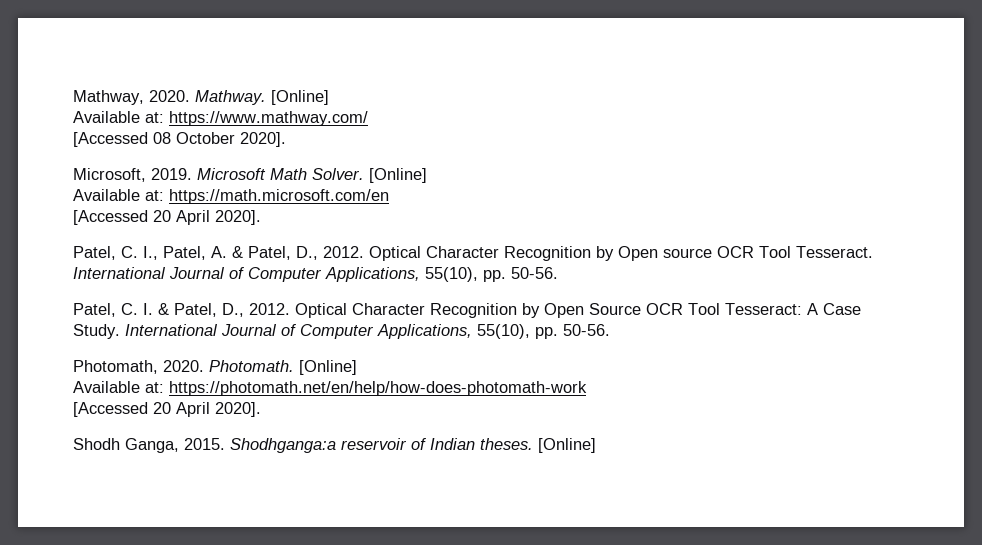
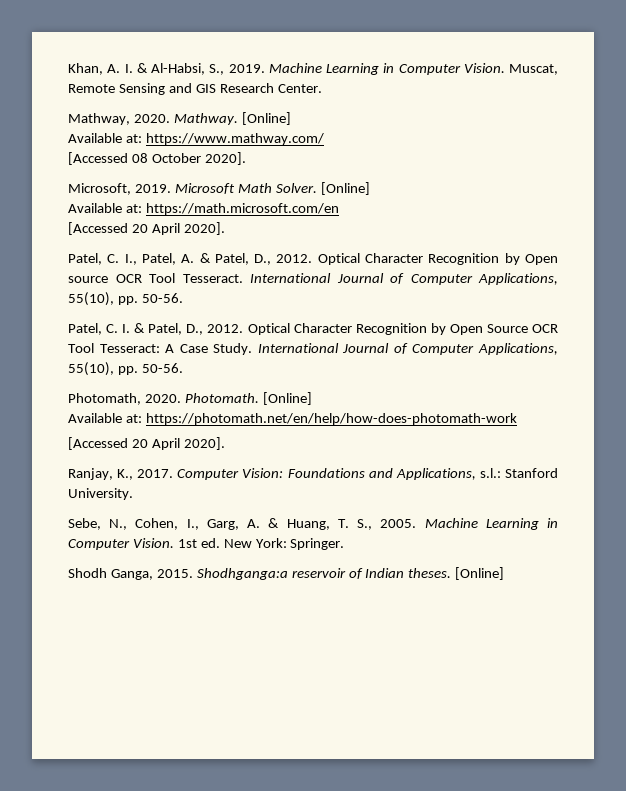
(73, 97) none -> [68,63,558,75] [68,83,322,95] Khan, A. I. & Al-Habsi, S., 2019. Machine Learning in Computer Vision. Muscat, Remote Sensing and GIS Research Center. //
(261, 409) none -> [68,468,558,480] [68,488,133,500] [68,518,558,530] [68,538,345,550] // Ranjay, K., 2017. Computer Vision: Foundations and Applications, s.l.: Stanford University. // Sebe, N., Cohen, I., Garg, A. & Huang, T. S., 2005. Machine Learning in Computer Vision. 1st ed. New York: Springer.

